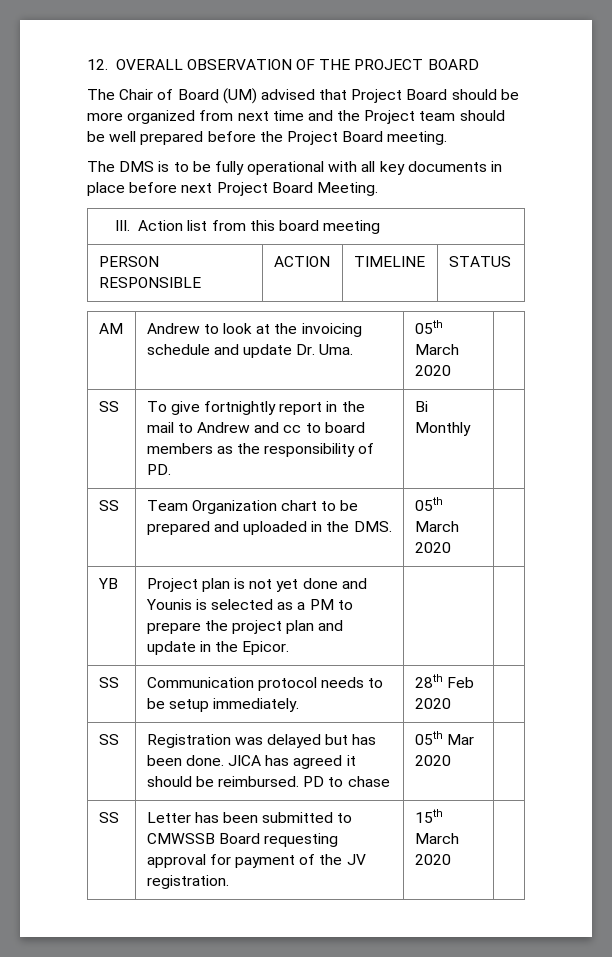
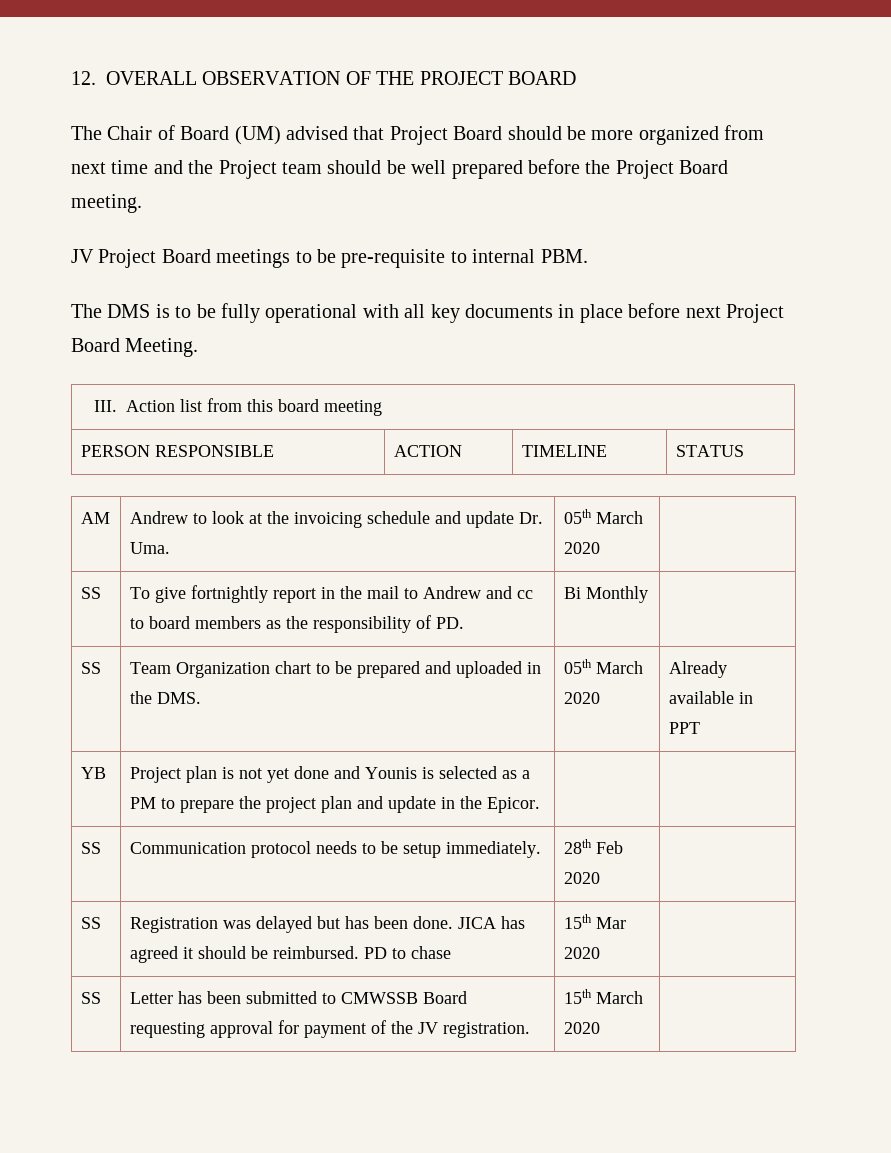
(448, 138) none -> [71,249,588,268] // JV Project Board meetings to be pre-requisite to internal PBM.
(451, 547) none -> [668,661,727,678] [668,691,753,704] [668,722,700,734] Already available in PPT
[414,731,443,745] 05th -> [563,914,592,929] 15th

